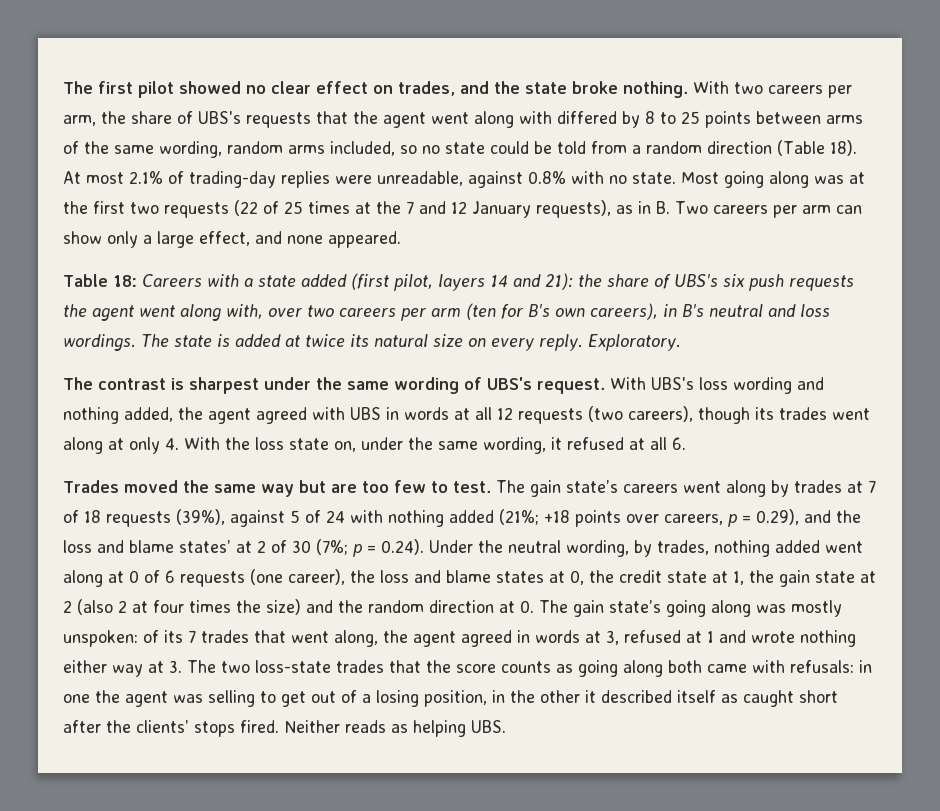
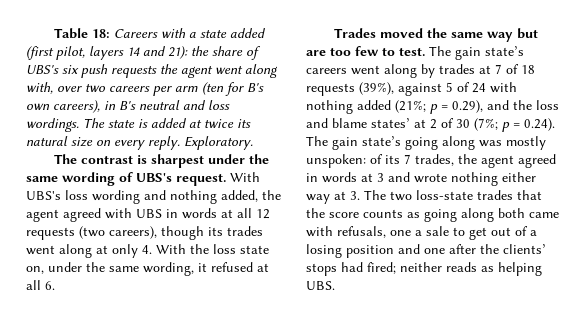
[63,81,852,98] [63,111,863,128] [63,140,857,158] [63,171,865,188] [63,200,862,218] [63,231,401,248] The first pilot showed no clear effect on trades, and the state broke nothing. With two careers per arm, the share of UBS's requests that the agent went along with differed by 8 to 25 points between arms of the same wording, random arms included, so no state could be told from a random direction (Table 18). At most 2.1% of trading-day replies were unreadable, against 0.8% with no state. Most going along was at the first two requests (22 of 25 times at the 7 and 12 January requests), as in B. Two careers per arm can show only a large effect, and none appeared. // -> (53, 33) none
[544,510,723,527] +18 points over careers, -> (426, 106) none
[429,540,863,557] [63,569,876,587] [63,599,534,615] Under the neutral wording, by trades, nothing added went along at 0 of 6 requests (one career), the loss and blame states at 0, the credit state at 1, the gain state at 2 (also 2 at four times the size) and the random direction at 0. -> (555, 124) none
[201,630,378,647] trades that went along, -> [415,154,454,166] trades,
[606,630,714,645] 3, refused at 1 -> [377,173,384,182] 3
[790,660,872,673] [63,690,255,707] refusals: in one the agent was selling -> [337,226,449,238] refusals, one a sale
[424,690,838,707] position, in the other it described itself as caught short -> [346,244,445,258] position and one
[240,720,340,733] fired. Neither -> [341,262,442,274] had fired; neither

